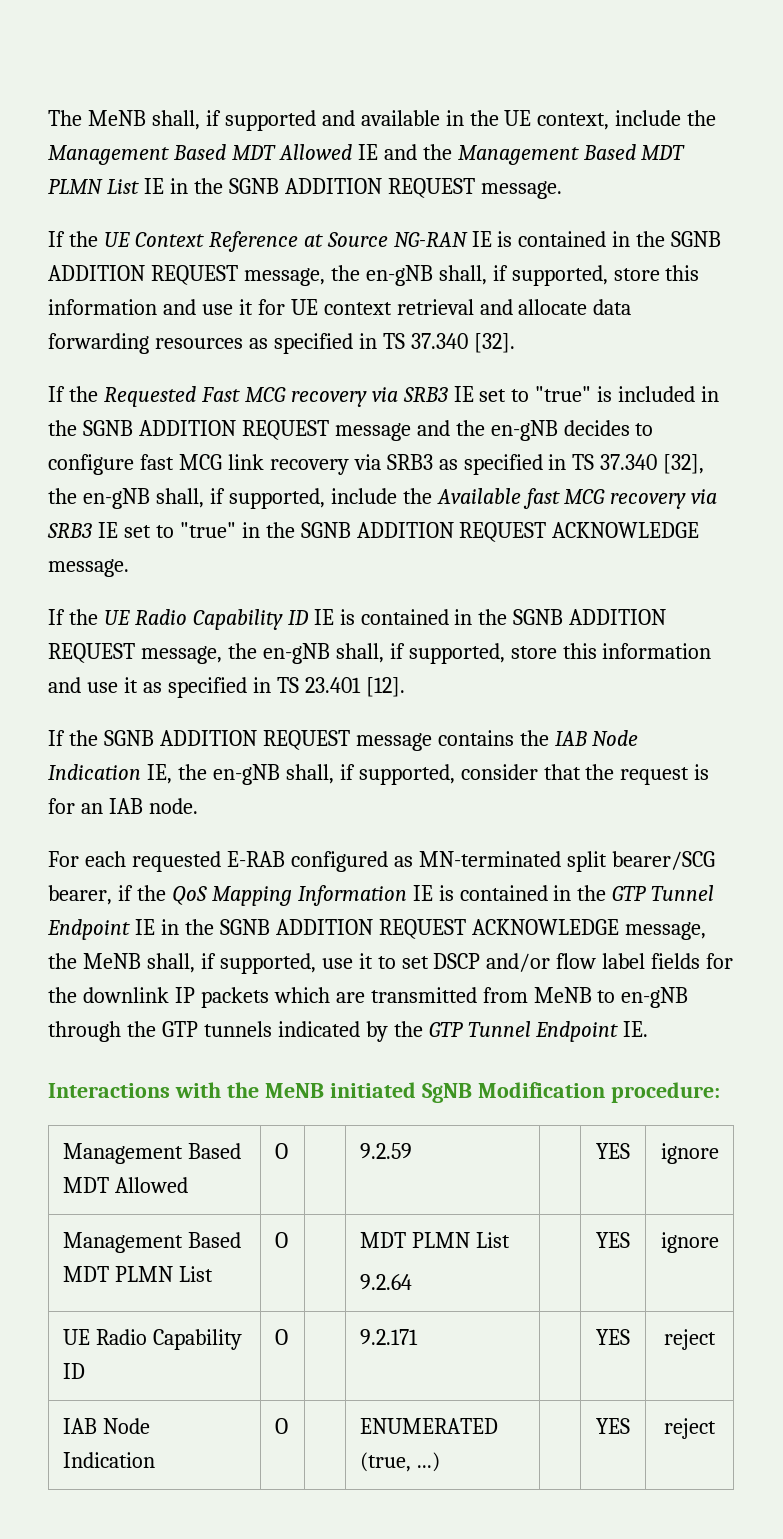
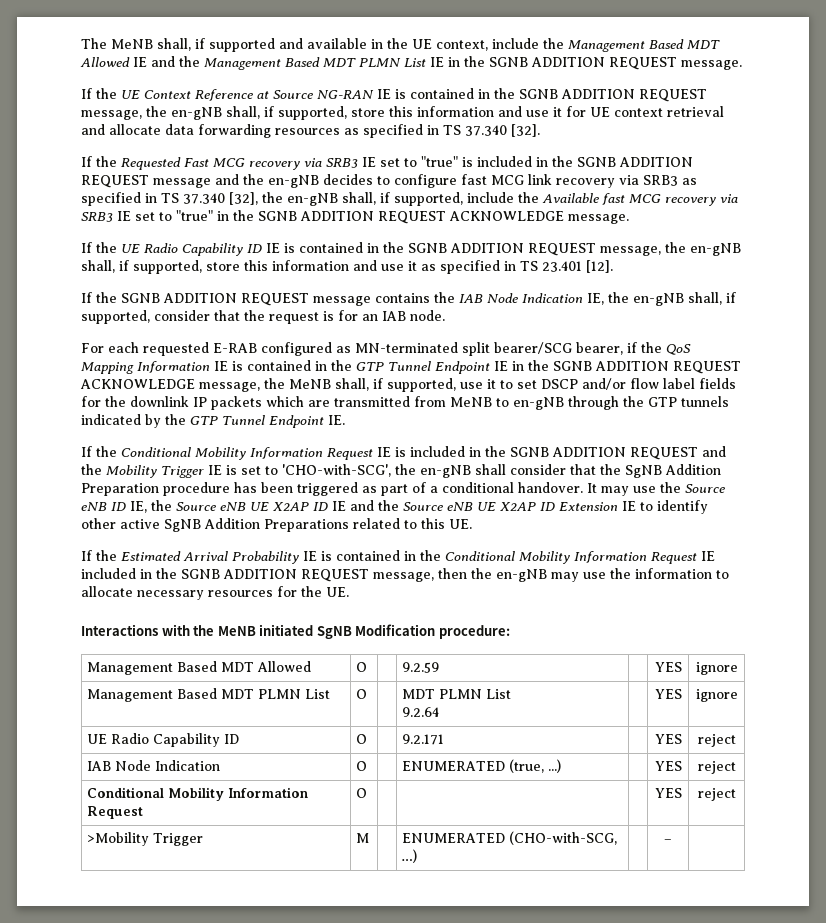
(649, 1029) none -> [81,446,726,460] [81,464,721,478] [81,482,725,496] [81,500,708,514] [81,518,472,532] [81,550,715,564] [81,568,729,582] [81,586,349,600] // If the Conditional Mobility Information Request IE is included in the SGNB ADDITION REQUEST and the Mobility Trigger IE is set to 'CHO-with-SCG', the en-gNB shall consider that the SgNB Addition Preparation procedure has been triggered as part of a conditional handover. It may use the Source eNB ID IE, the Source eNB UE X2AP ID IE and the Source eNB UE X2AP ID Extension IE to identify other active SgNB Addition Preparations related to this UE. // If the Estimated Arrival Probability IE is contained in the Conditional Mobility Information Request IE included in the SGNB ADDITION REQUEST message, then the en-gNB may use the information to allocate necessary resources for the UE.
(716, 1428) none -> [87,787,309,801] [87,806,144,819] [356,788,368,798] [654,788,682,798] [697,788,736,801] [87,832,204,846] [356,833,370,843] [402,831,618,845] [402,849,418,863] [664,839,672,843] // Conditional Mobility Information Request | O | | | | YES | reject // >Mobility Trigger | M | | ENUMERATED (CHO-with-SCG, …) | | – |

